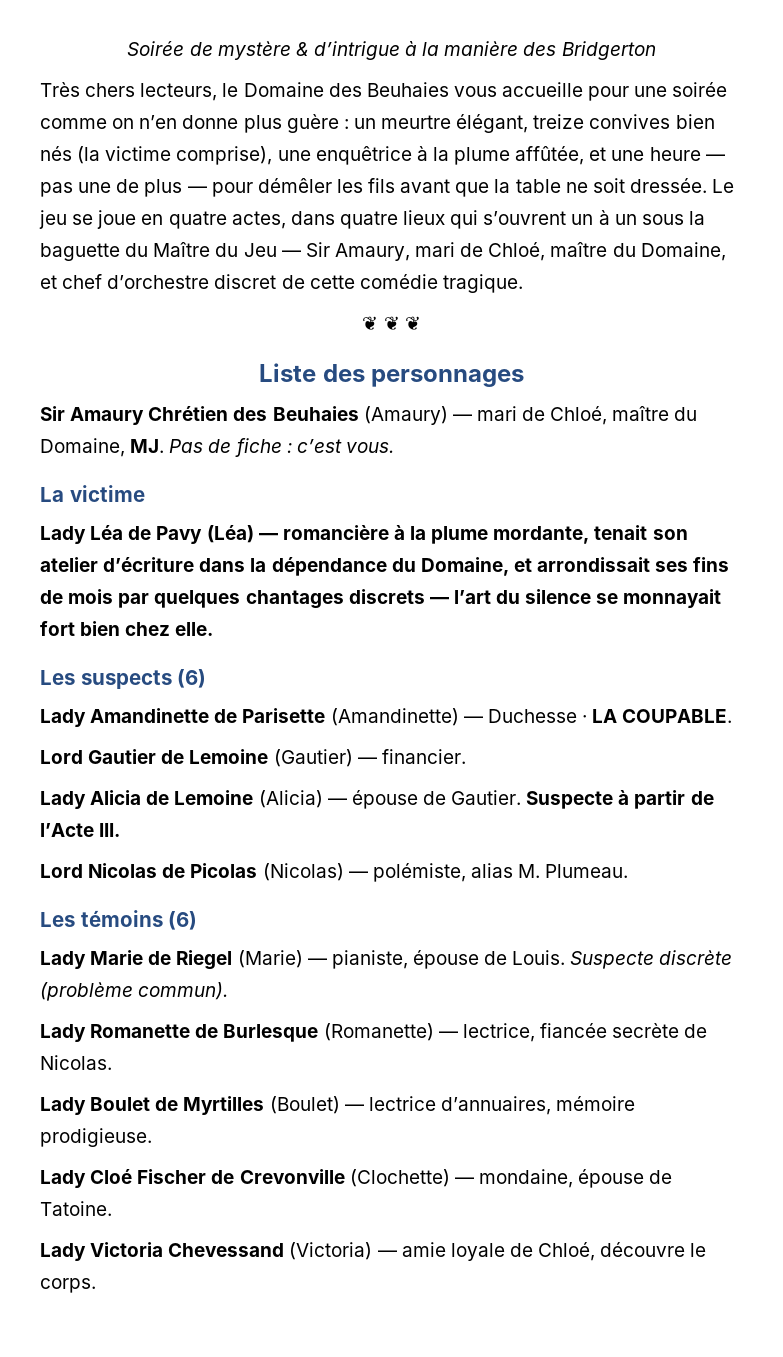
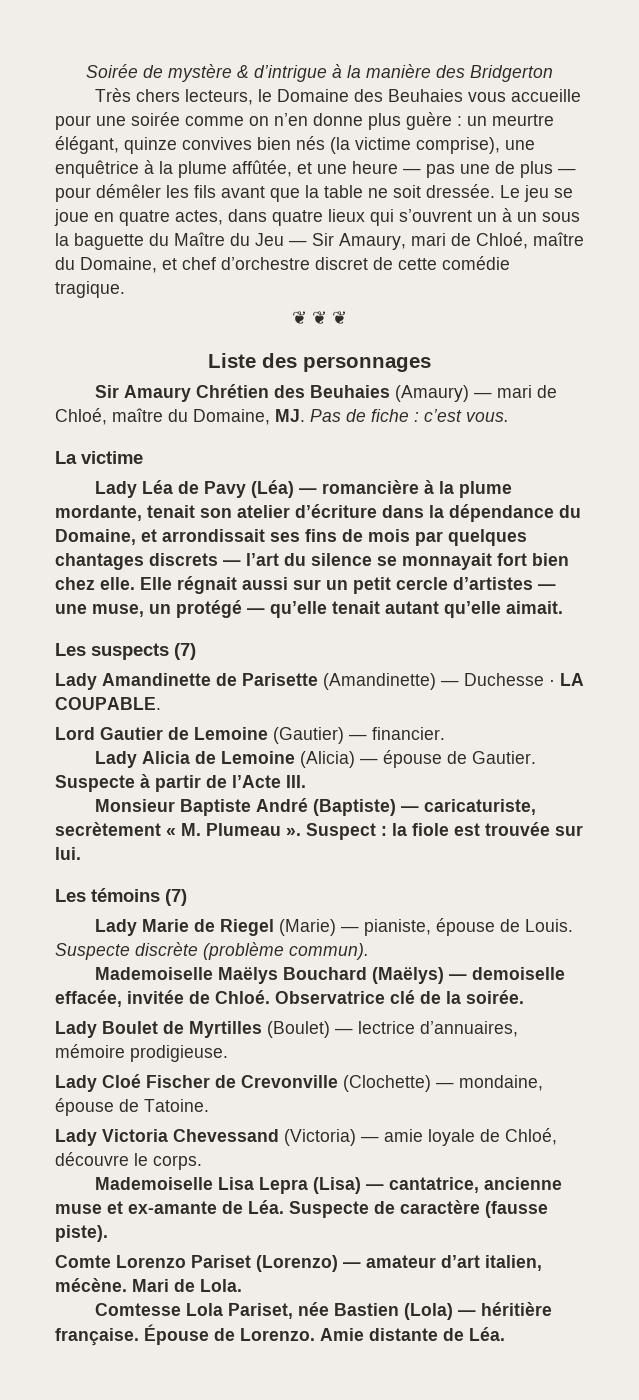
[533,114,585,129] treize -> [124,137,177,154] quinze
(214, 629) none -> [140,576,556,594] [55,600,563,618] Elle régnait aussi sur un petit cercle d’artistes — une muse, un protégé — qu’elle tenait autant qu’elle aimait.
[177,669,207,688] (6) -> [174,643,196,660] (7)
[40,863,629,882] Lord Nicolas de Picolas (Nicolas) — polémiste, alias M. Plumeau. -> [94,798,536,816] [55,822,583,840] [55,847,81,860] Monsieur Baptiste André (Baptiste) — caricaturiste, secrètement « M. Plumeau ». Suspect : la fiole est trouvée sur lui.
[168,911,198,930] (6) -> [165,889,187,906] (7)
[40,1023,708,1042] [40,1055,112,1070] Lady Romanette de Burlesque (Romanette) — lectrice, fiancée secrète de Nicolas. -> [94,967,565,984] [55,990,524,1007] Mademoiselle Maëlys Bouchard (Maëlys) — demoiselle effacée, invitée de Chloé. Observatrice clé de la soirée.
(96, 1285) none -> [94,1177,562,1194] [55,1200,548,1218] [55,1225,108,1242] [55,1255,542,1272] [55,1278,242,1292] [94,1302,552,1320] [55,1324,505,1346] // Mademoiselle Lisa Lepra (Lisa) — cantatrice, ancienne muse et ex-amante de Léa. Suspecte de caractère (fausse piste). // Comte Lorenzo Pariset (Lorenzo) — amateur d’art italien, mécène. Mari de Lola. // Comtesse Lola Pariset, née Bastien (Lola) — héritière française. Épouse de Lorenzo. Amie distante de Léa.

